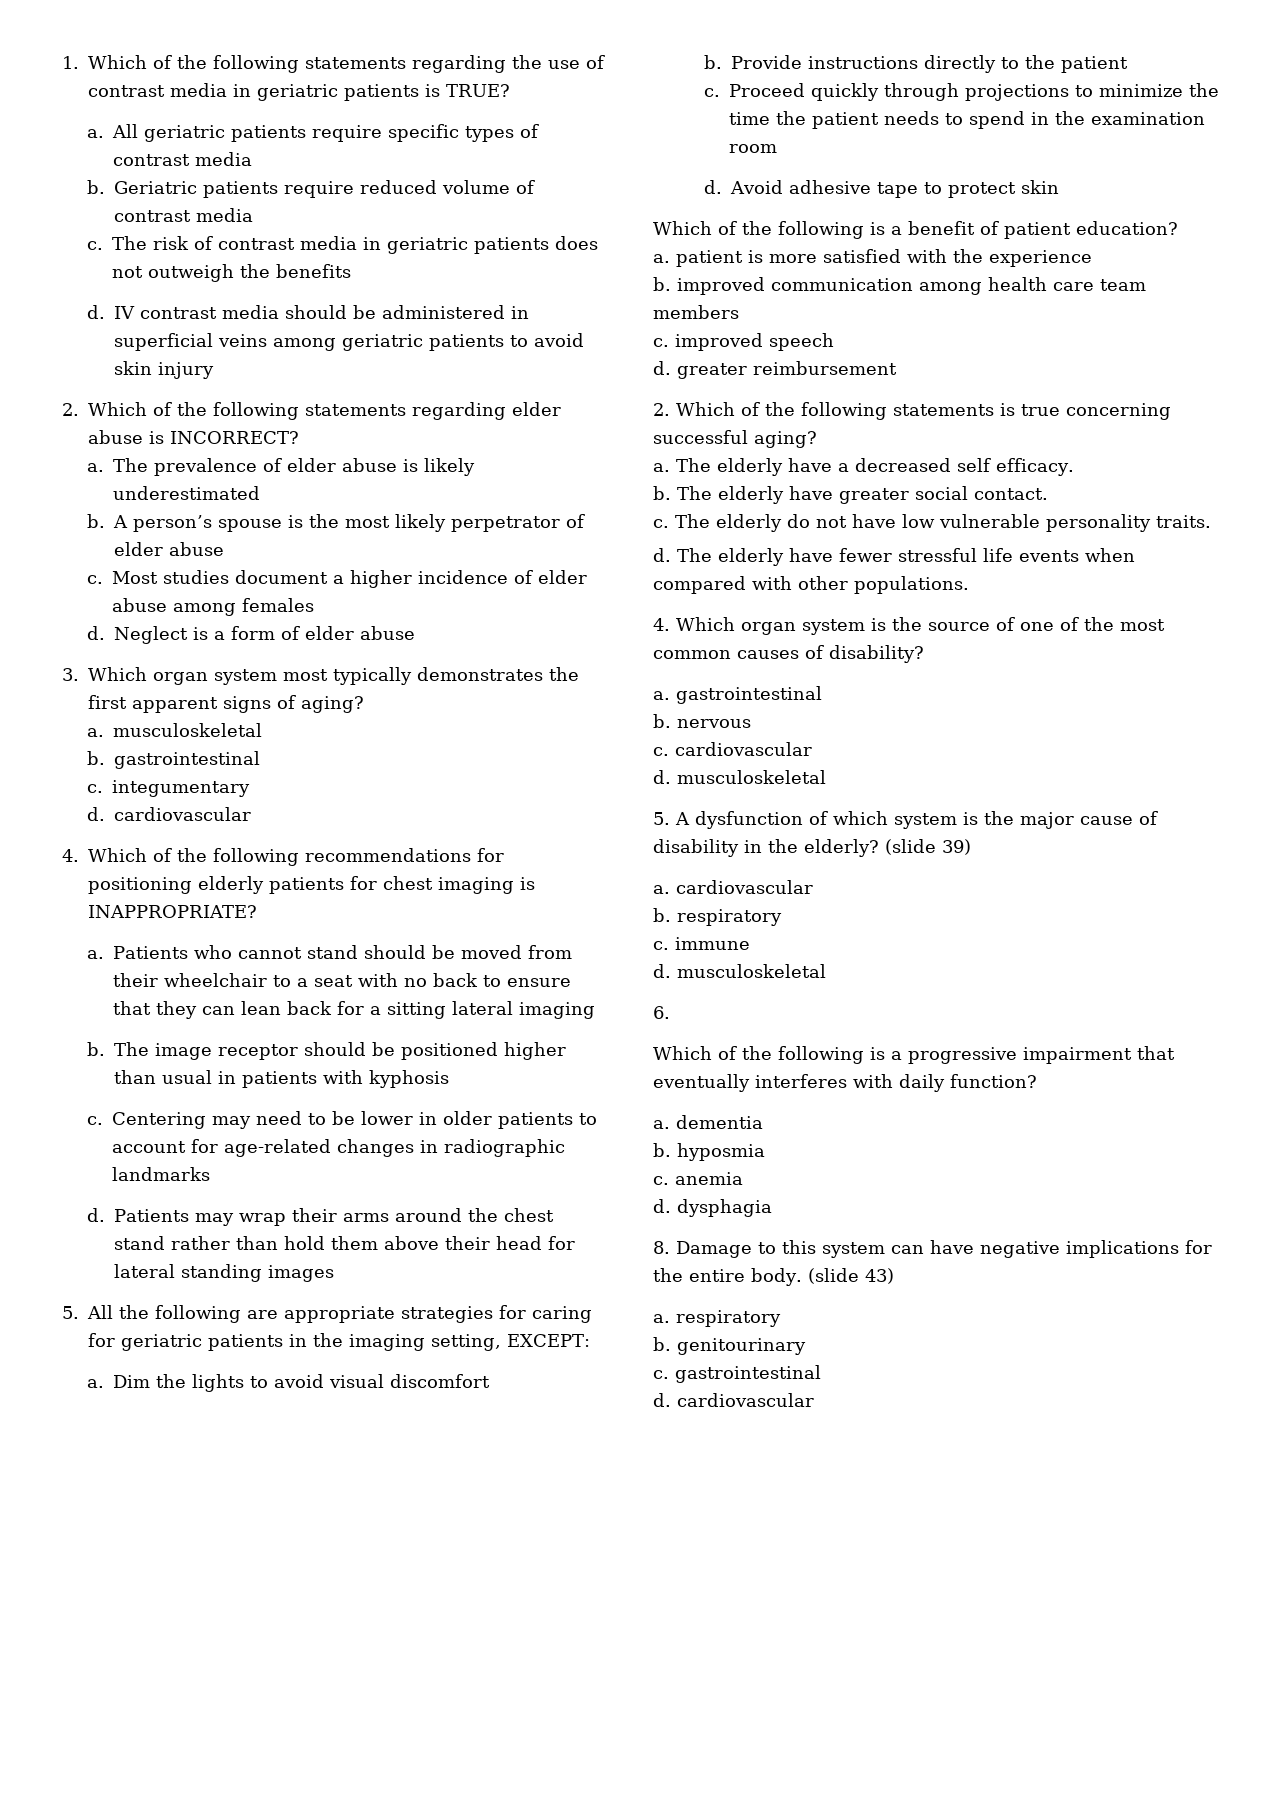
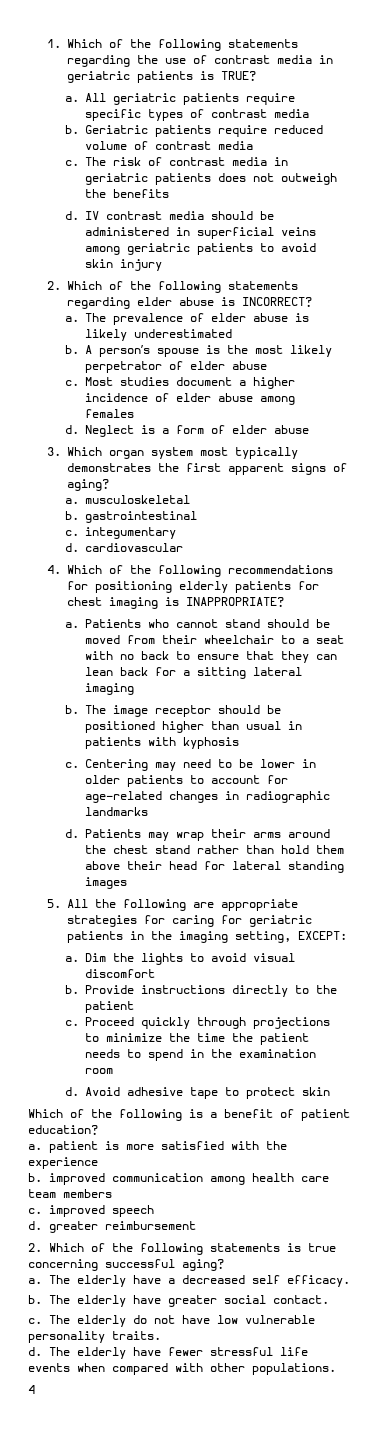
[653,617,1165,635] [653,645,924,663] [653,686,822,704] [653,714,751,728] [653,742,812,756] [653,770,826,784] [653,811,1158,829] [653,839,971,857] [653,880,813,894] [653,908,782,926] [653,937,750,950] [653,964,826,978] [653,1006,670,1019] [653,1046,1175,1064] [653,1074,1037,1092] [653,1115,763,1129] [653,1143,765,1161] [653,1172,743,1185] [653,1199,772,1217] [653,1240,1212,1258] [653,1268,894,1286] [653,1310,781,1327] [653,1337,806,1355] [653,1365,821,1383] [653,1393,814,1407] 4. Which organ system is the source of one of the most common causes of disability? // a. gastrointestinal // b. nervous // c. cardiovascular // d. musculoskeletal // 5. A dysfunction of which system is the major cause of disability in the elderly? (slide 39) // a. cardiovascular // b. respiratory // c. immune // d. musculoskeletal // 6. // Which of the following is a progressive impairment that eventually interferes with daily function? // a. dementia // b. hyposmia // c. anemia // d. dysphagia // 8. Damage to this system can have negative implications for the entire body. (slide 43) // a. respiratory // b. genitourinary // c. gastrointestinal // d. cardiovascular -> [28,1385,35,1394] 4

